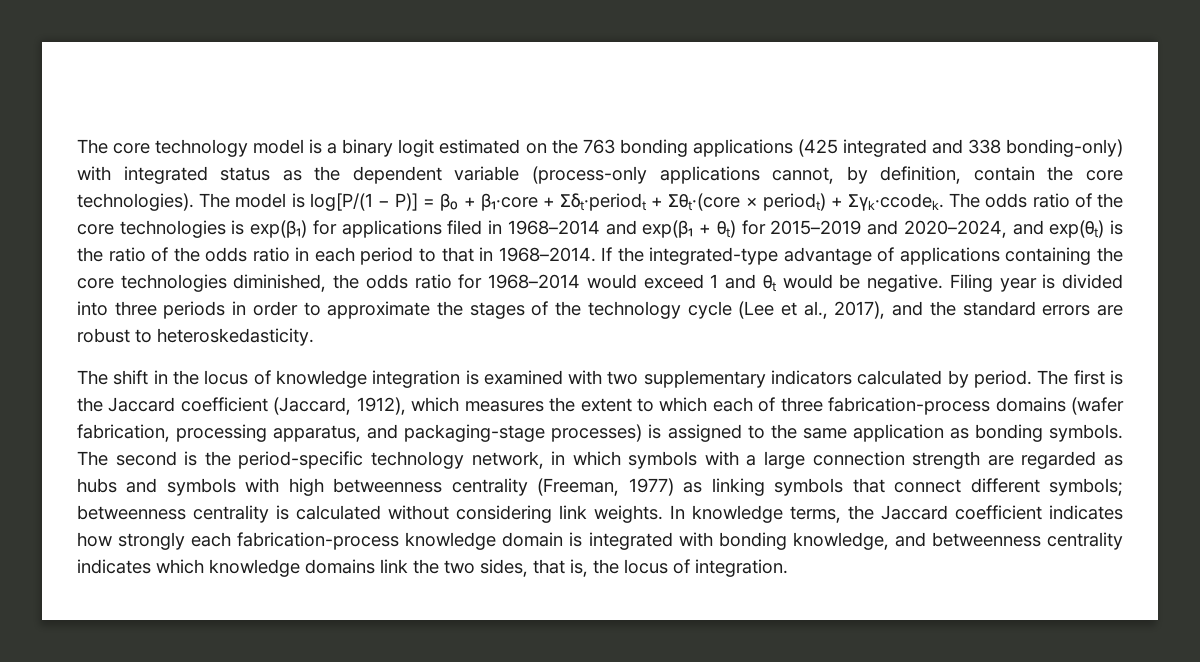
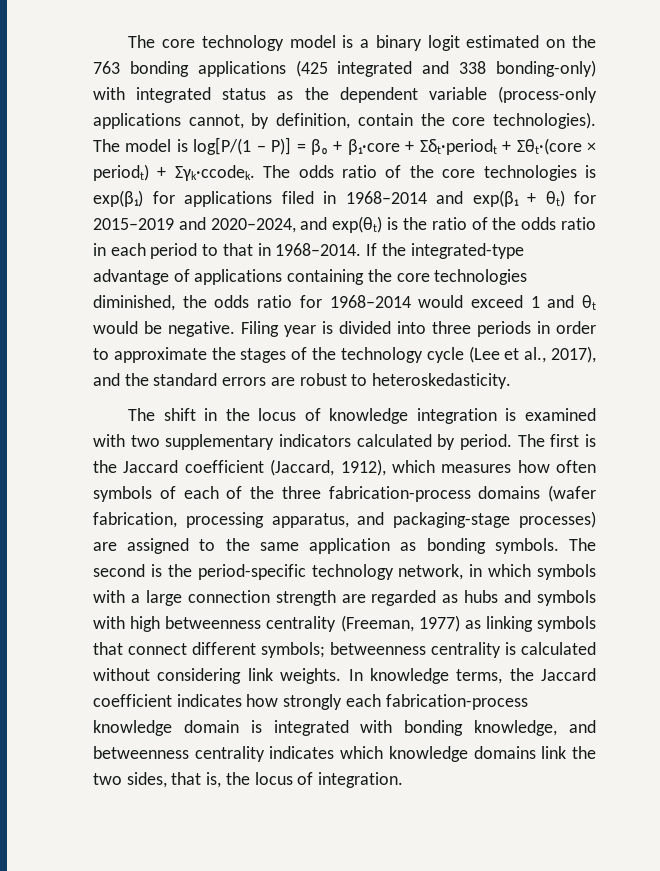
[549,397,708,412] the extent to which -> [517,460,596,473] [93,486,176,502] how often symbols of
(776, 404) none -> [250,486,274,499] the
[648,424,662,439] is -> [93,542,117,551] are

